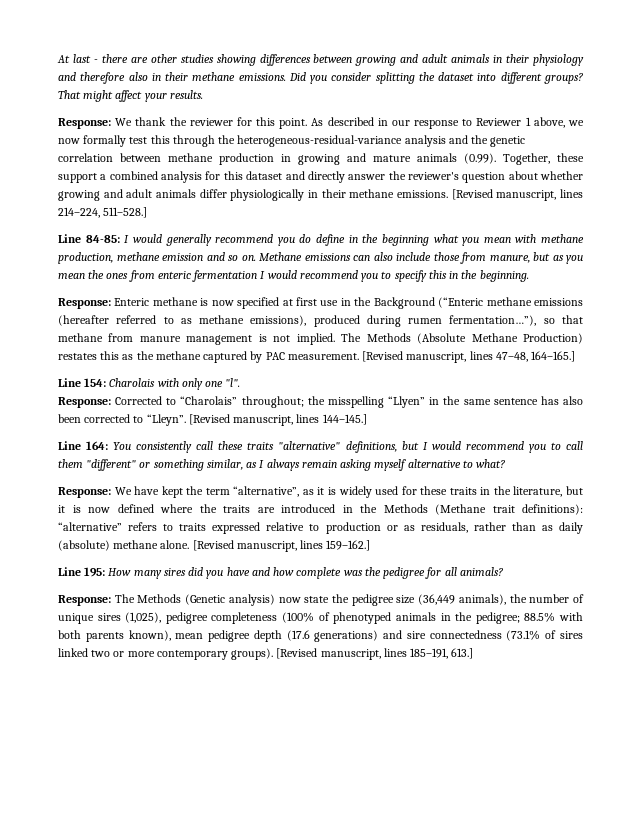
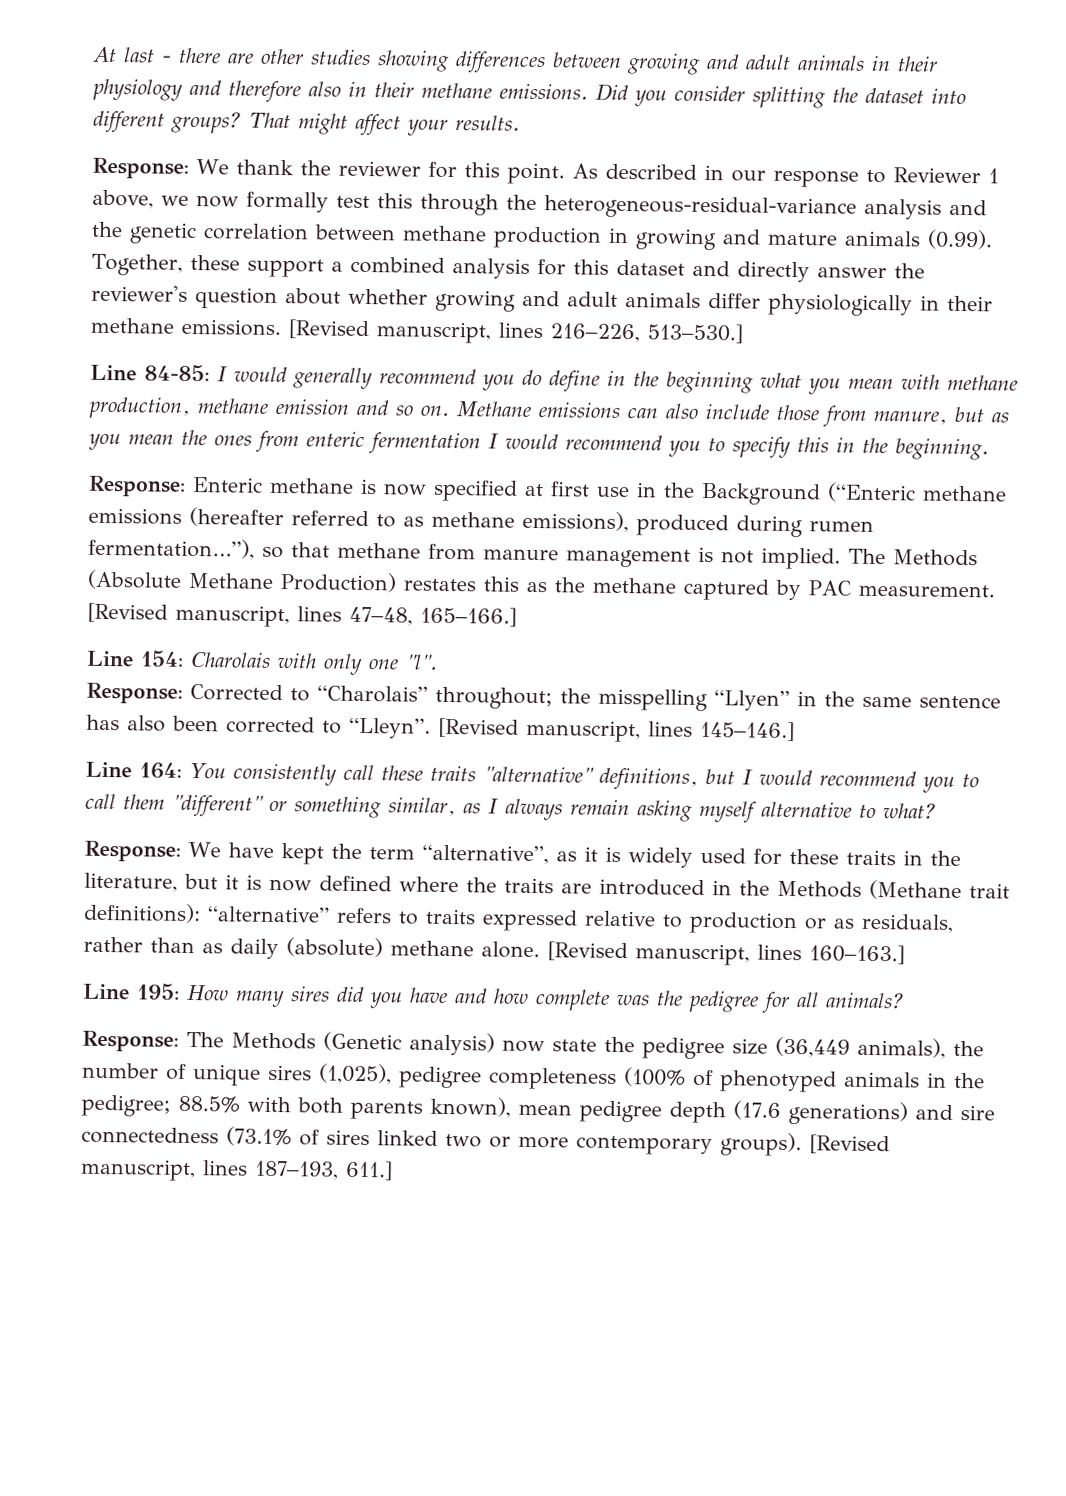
[58,207,148,218] 214–224, 511–528.] -> [550,323,743,344] 216–226, 513–530.]
[531,351,576,362] 164–165.] -> [420,606,517,627] 165–166.]
[322,414,367,425] 144–145.] -> [700,720,795,742] 145–146.]
[326,540,371,551] 159–162.] -> [809,944,905,965] 160–163.]
[410,648,474,659] 185–191, 613.] -> [254,1160,393,1181] 187–193, 611.]

